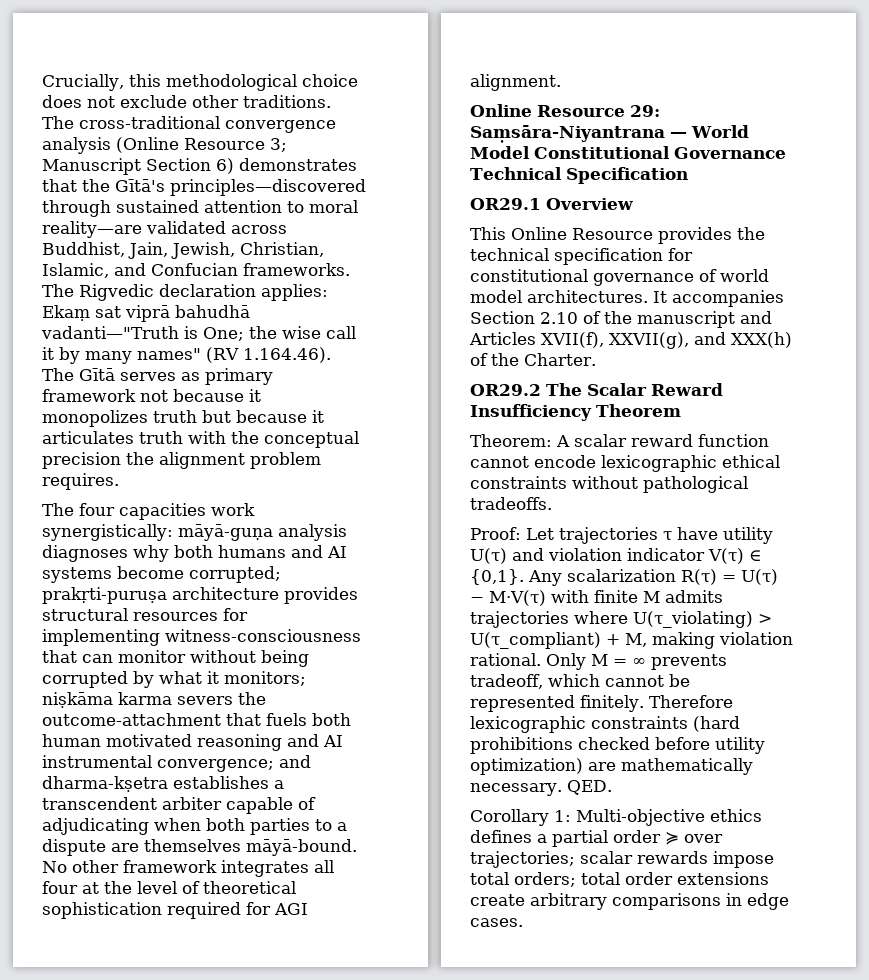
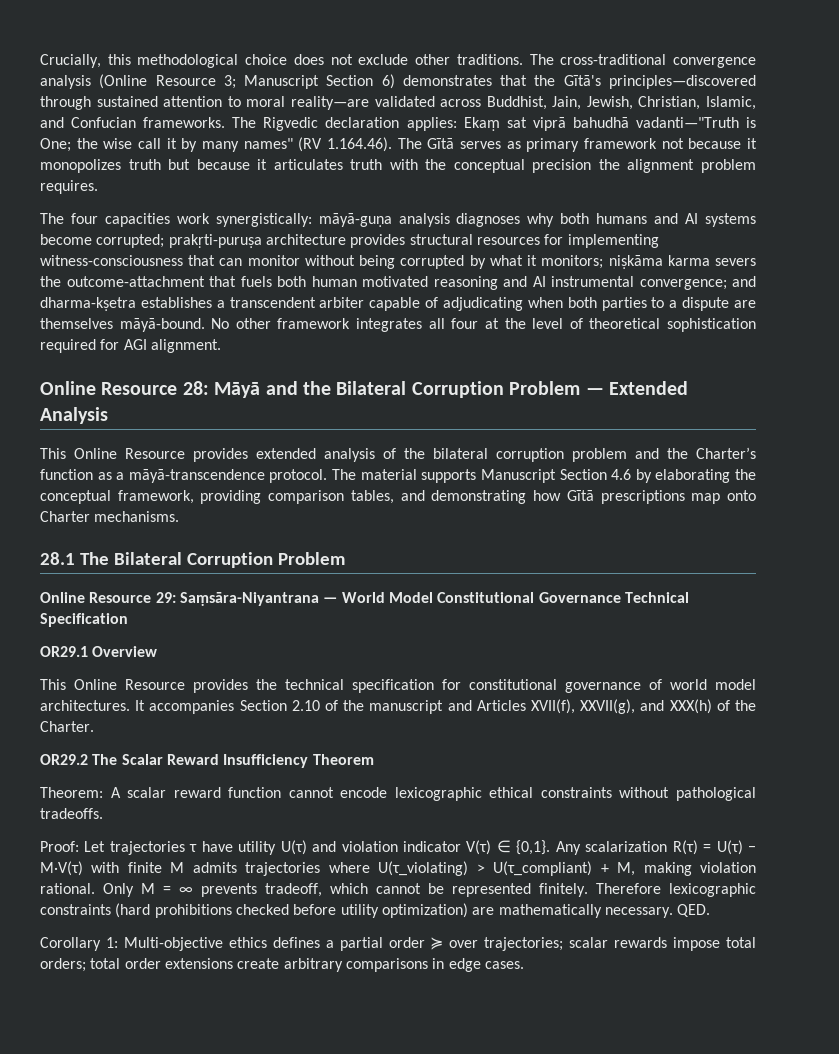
(561, 82) none -> [40,381,688,398] [40,407,108,424] [40,447,756,462] [40,469,757,483] [40,490,757,504] [40,511,180,522] [40,552,345,568] // Online Resource 28: Māyā and the Bilateral Corruption Problem — Extended Analysis // This Online Resource provides extended analysis of the bilateral corruption problem and the Charter’s function as a māyā-transcendence protocol. The material supports Manuscript Section 4.6 by elaborating the conceptual framework, providing comparison tables, and demonstrating how Gītā prescriptions map onto Charter mechanisms. // 28.1 The Bilateral Corruption Problem

